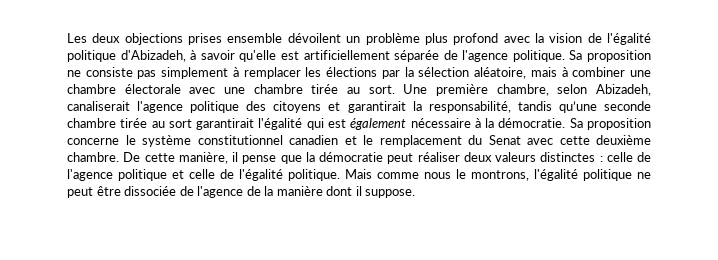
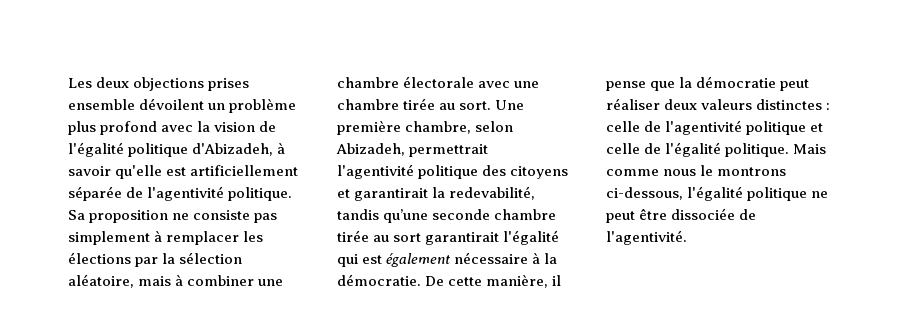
[462,50,509,62] l'agence -> [147,186,225,201] l'agentivité
[67,101,184,113] canaliserait l'agence -> [409,144,489,157] [337,164,414,179] permettrait l'agentivité
[428,101,511,113] responsabilité, -> [449,186,536,200] redevabilité,
[569,118,651,130] [67,135,651,147] [67,152,119,162] Sa proposition concerne le système constitutionnel canadien et le remplacement du Senat avec cette deuxième chambre. -> (421, 280) none
[67,169,113,181] l'agence -> [665,120,743,135] l'agentivité
[471,170,529,181] montrons, -> [717,167,787,176] [606,187,683,200] montrons ci-dessous,
[197,186,416,198] l'agence de la manière dont il suppose. -> [606,230,687,245] l'agentivité.

